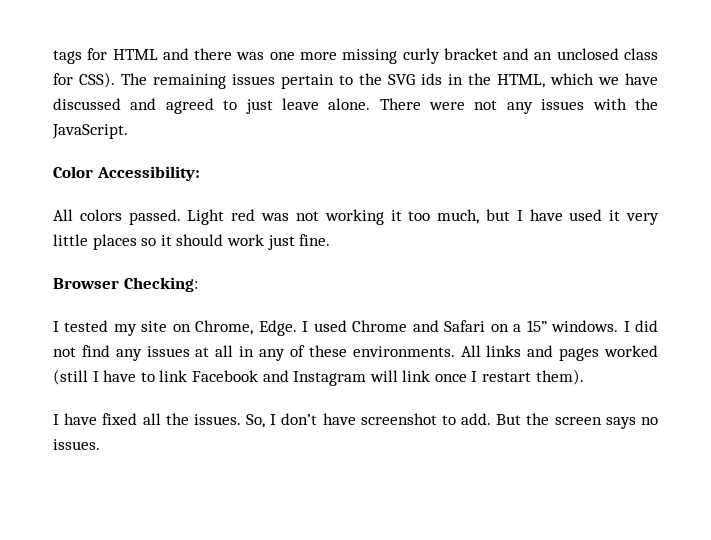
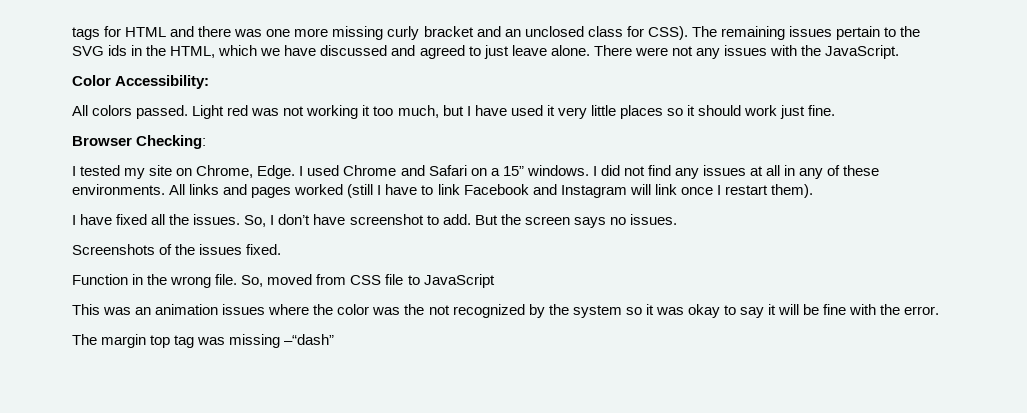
(100, 444) none -> [72,244,282,255] [72,274,495,288] [72,304,940,318] [72,334,335,348] // Screenshots of the issues fixed. // Function in the wrong file. So, moved from CSS file to JavaScript // This was an animation issues where the color was the not recognized by the system so it was okay to say it will be fine with the error. // The margin top tag was missing –“dash”

